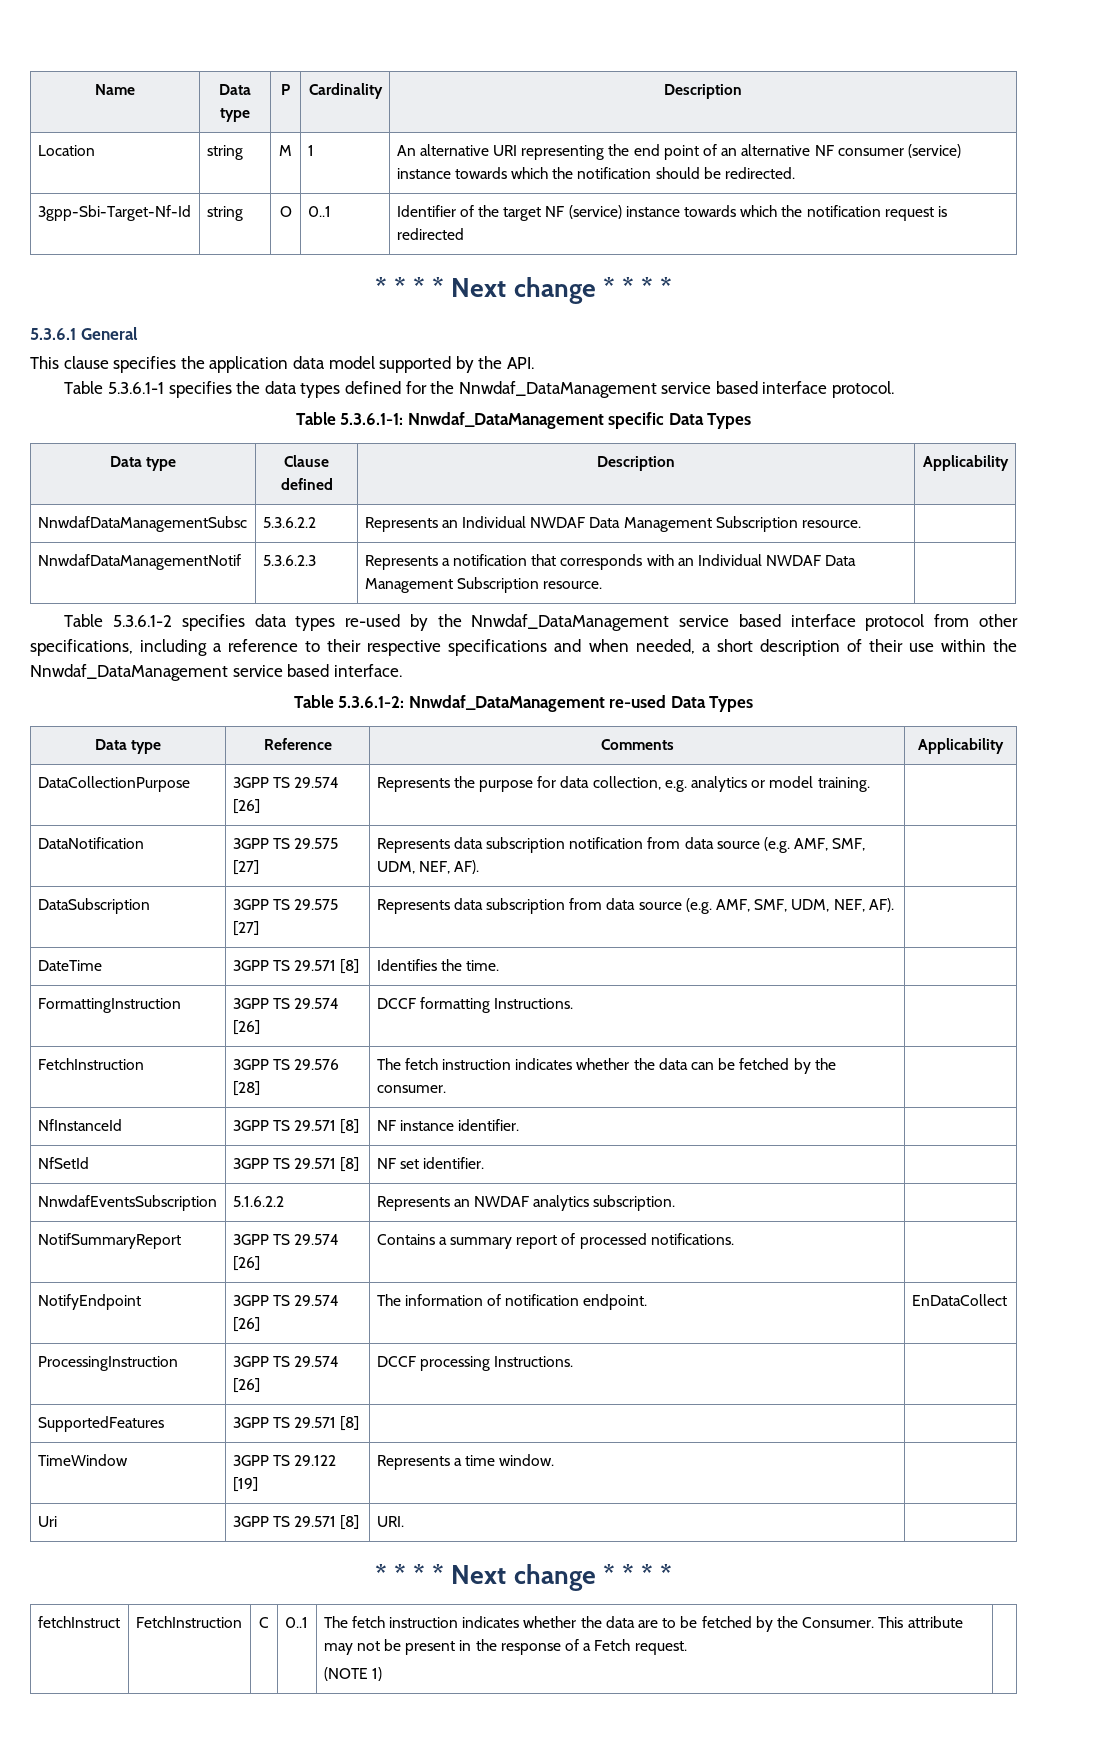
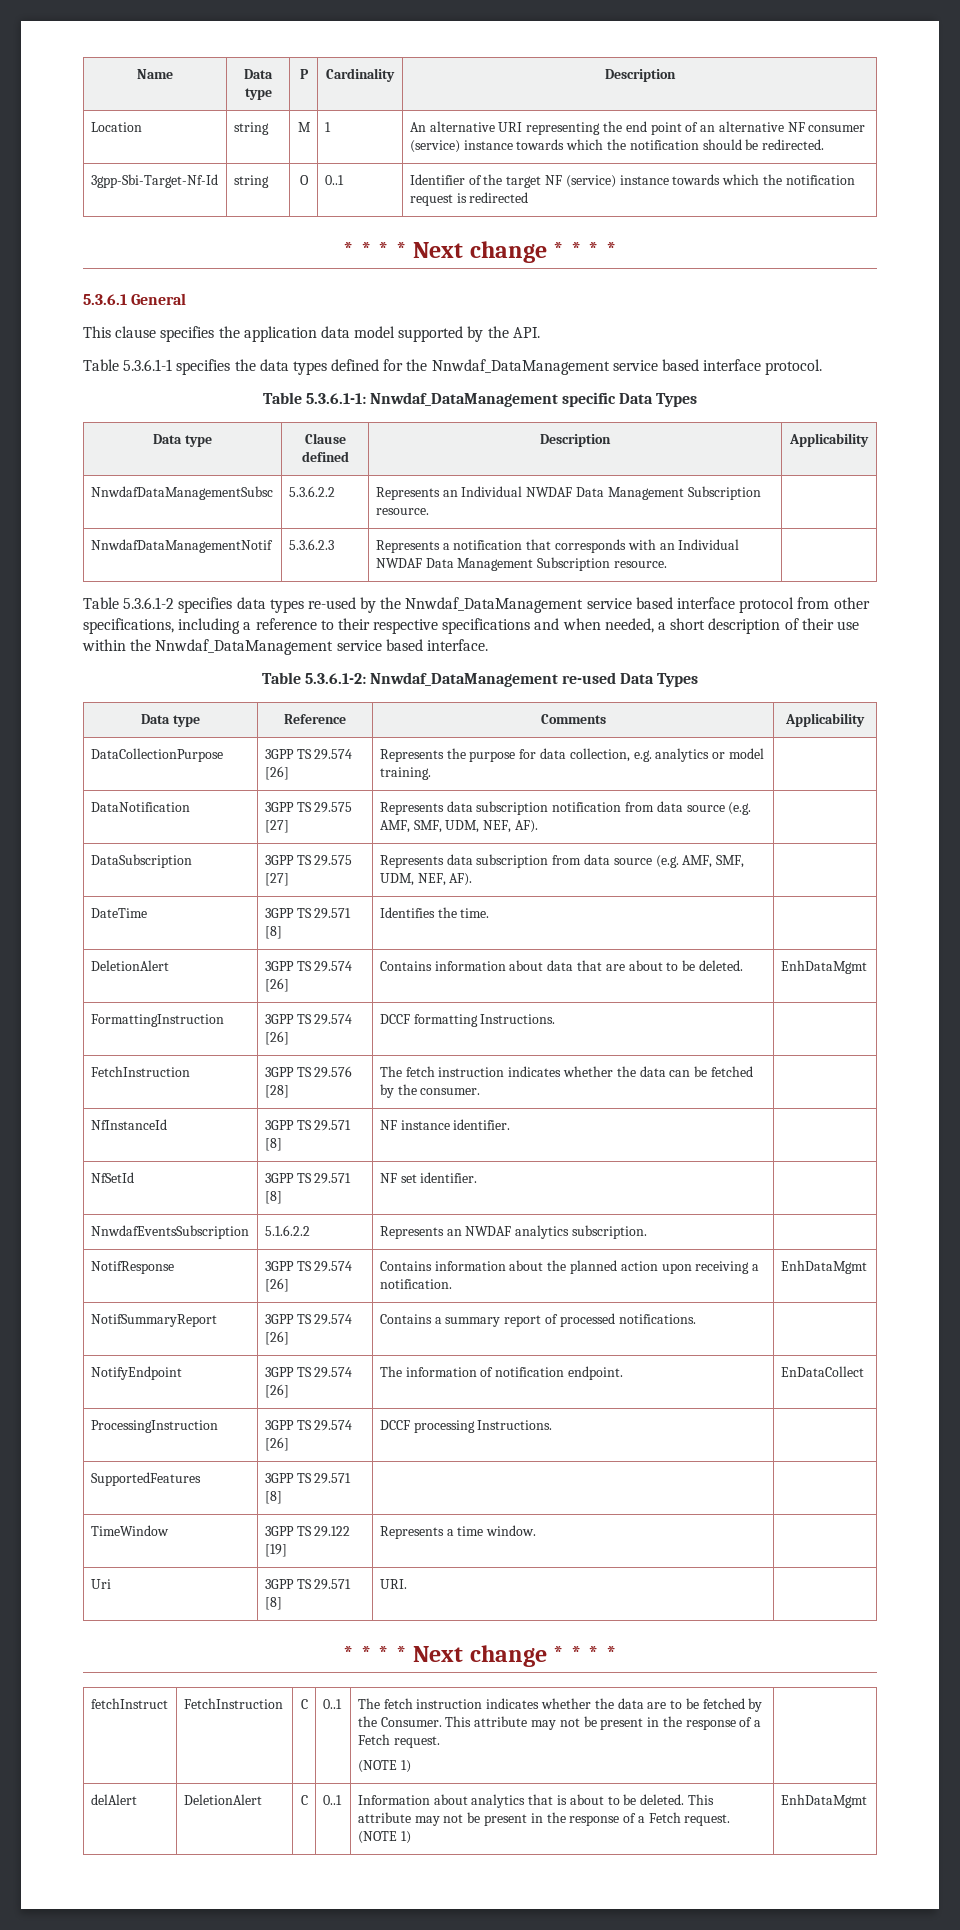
(500, 965) none -> [90,960,169,971] [264,961,353,972] [264,978,289,992] [379,960,743,971] [780,960,867,974] // DeletionAlert | 3GPP TS 29.574 [26] | Contains information about data that are about to be deleted. | EnhDataMgmt
(676, 1203) none -> [90,1261,174,1274] [264,1261,353,1272] [264,1278,289,1292] [379,1260,760,1274] [379,1279,452,1289] [780,1260,867,1274] // NotifResponse | 3GPP TS 29.574 [26] | Contains information about the planned action upon receiving a notification. | EnhDataMgmt
(382, 1674) none -> [90,1794,137,1805] [183,1794,262,1805] [300,1795,308,1805] [322,1795,342,1805] [357,1794,714,1808] [357,1812,731,1826] [357,1831,411,1844] [780,1794,867,1808] // delAlert | DeletionAlert | C | 0..1 | Information about analytics that is about to be deleted. This attribute may not be present in the response of a Fetch request. (NOTE 1) | EnhDataMgmt

